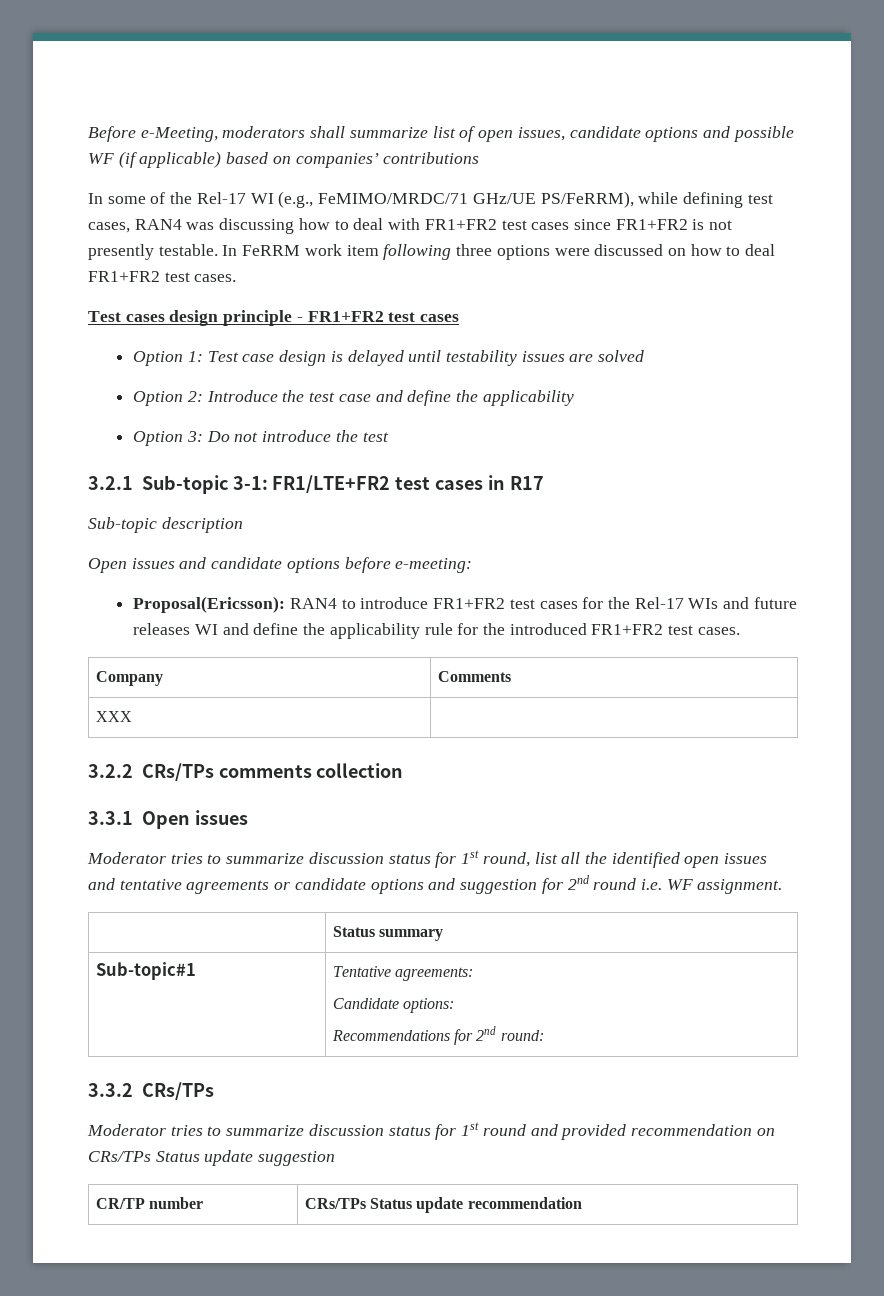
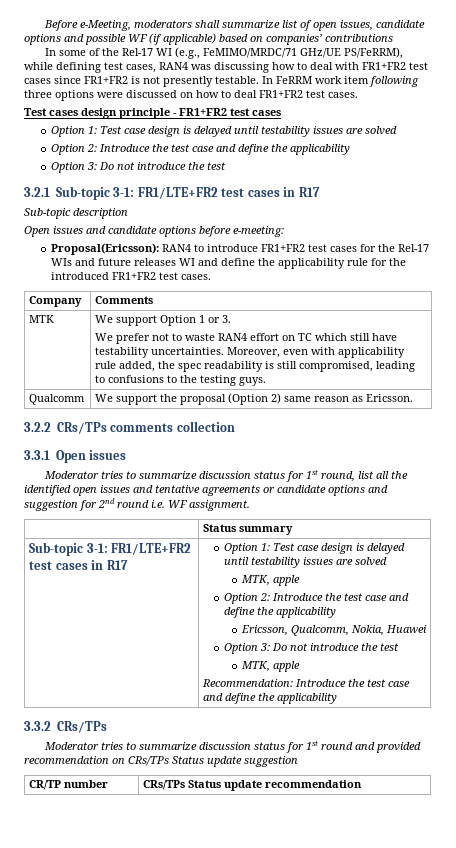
[95,711,132,722] XXX | -> [29,315,55,323] [95,315,232,326] [95,333,398,344] [95,347,406,358] [95,361,416,372] [95,375,267,386] [29,394,86,405] [95,393,414,405] MTK | We support Option 1 or 3. // We prefer not to waste RAN4 effort on TC which still have testability uncertainties. Moreover, even with applicability rule added, the spec readability is still compromised, leading to confusions to the testing guys. // Qualcomm | We support the proposal (Option 2) same reason as Ericsson.
[95,962,196,980] [332,966,474,981] [332,998,455,1013] [331,1026,544,1045] Sub-topic#1 | Tentative agreements: // Candidate options: // Recommendations for 2nd round: -> [29,542,192,556] [29,560,128,570] [224,543,406,554] [224,557,388,568] [240,575,300,586] [224,593,410,604] [224,607,337,618] [240,625,427,636] [224,643,400,654] [240,661,300,672] [202,679,411,687] [203,693,338,704] Sub-topic 3-1: FR1/LTE+FR2 test cases in R17 | Option 1: Test case design is delayed until testability issues are solved // MTK, apple // Option 2: Introduce the test case and define the applicability // Ericsson, Qualcomm, Nokia, Huawei // Option 3: Do not introduce the test // MTK, apple // Recommendation: Introduce the test case and define the applicability

